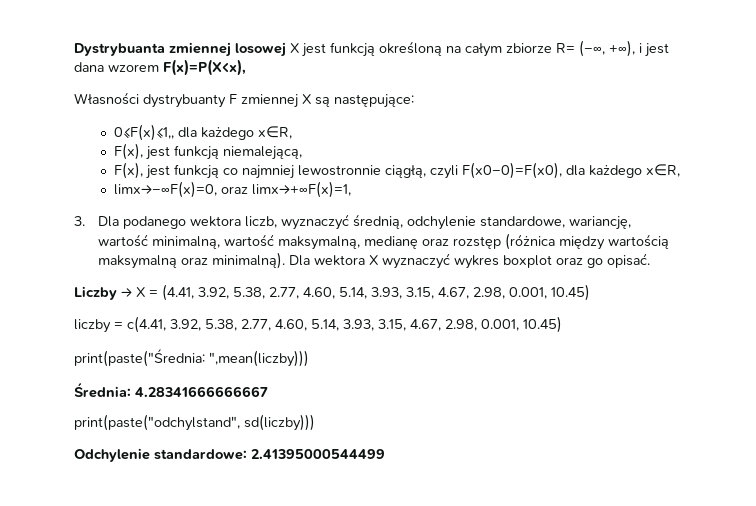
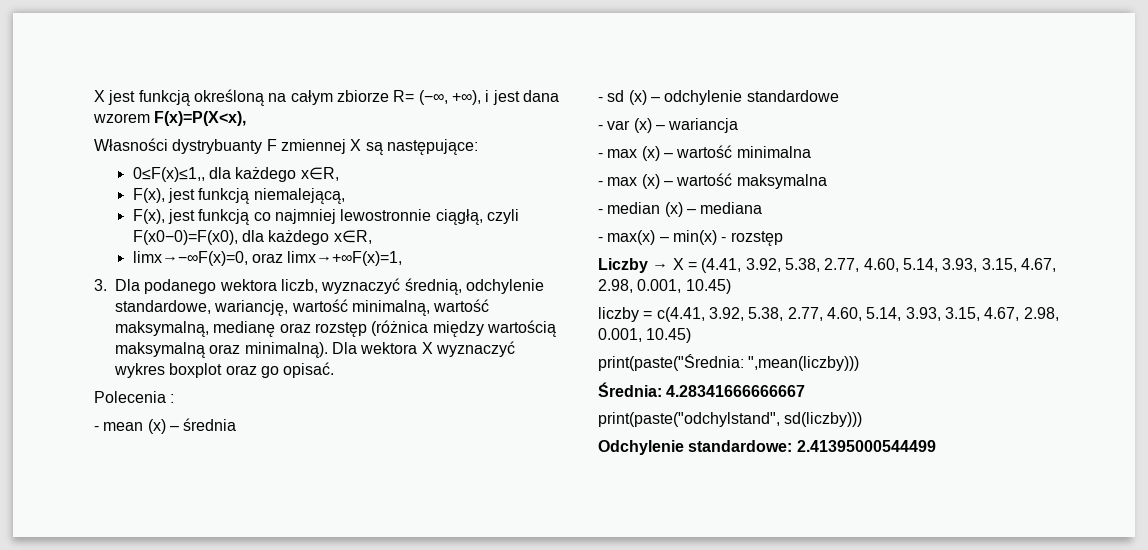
[74,42,286,57] Dystrybuanta zmiennej losowej -> (94, 96) none
(650, 260) none -> [94,391,175,403] [94,418,237,434] [598,90,839,105] [598,118,739,133] [598,145,811,161] [598,173,827,189] [598,202,763,217] [598,230,783,246] // Polecenia : // - mean (x) – średnia // - sd (x) – odchylenie standardowe // - var (x) – wariancja // - max (x) – wartość minimalna // - max (x) – wartość maksymalna // - median (x) – mediana // - max(x) – min(x) - rozstęp

